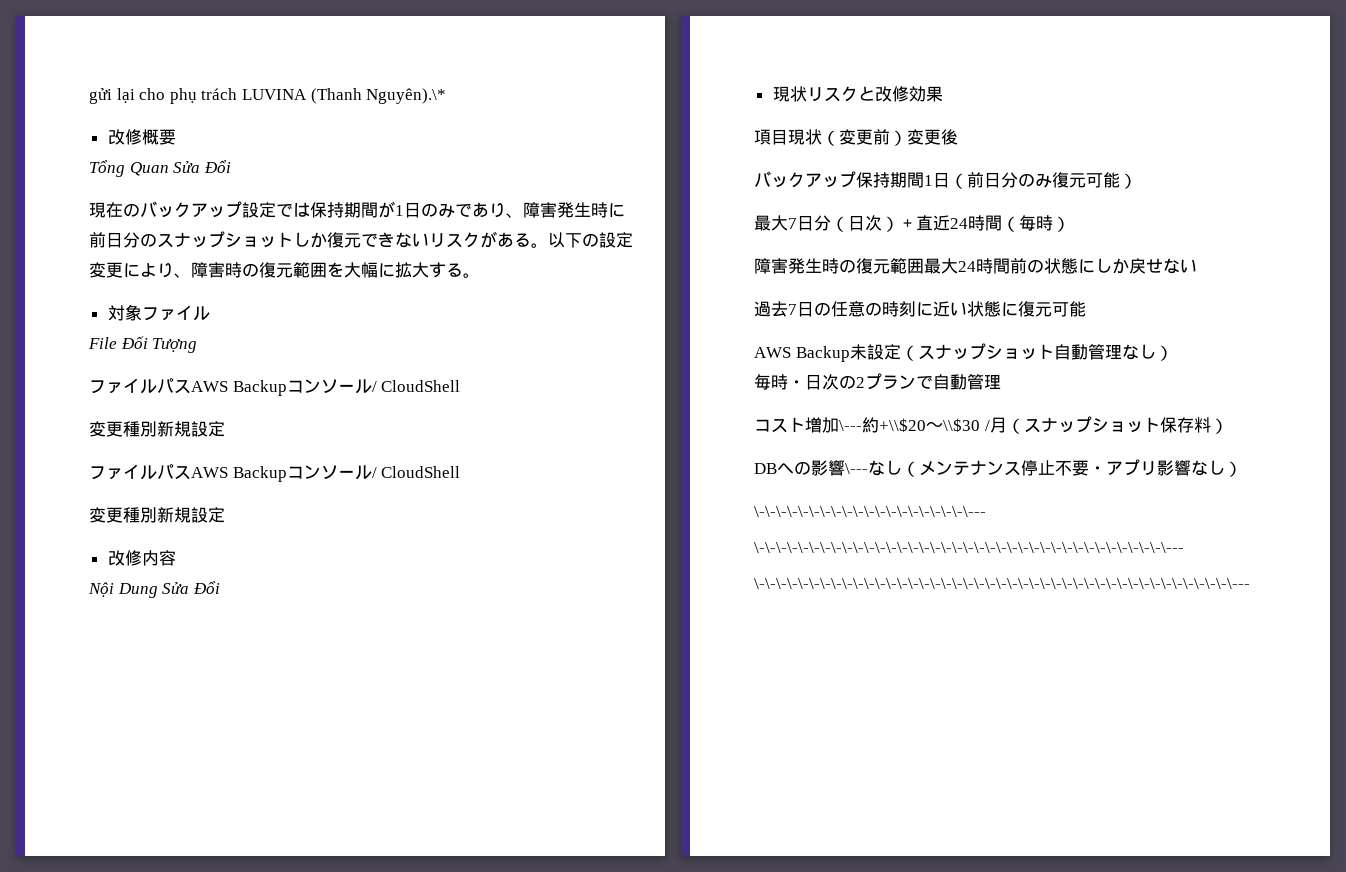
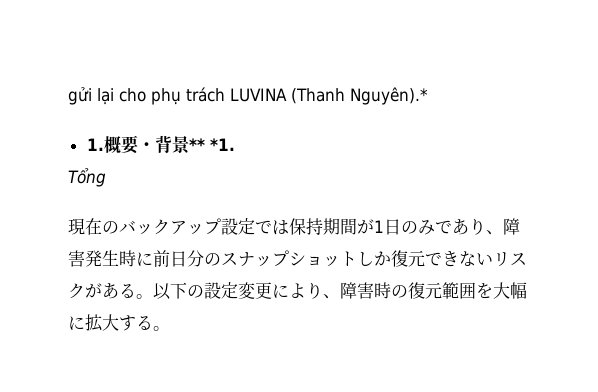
[366,88,447,104] [107,129,142,145] Nguyên).\* // 改修 -> [349,87,428,105] [86,138,104,151] Nguyên).* // 1.
[89,160,231,177] // Tổng Quan Sửa Đổi -> [137,135,235,154] [68,168,106,187] ・背景** *1. // Tổng
[107,304,210,321] [88,336,198,353] [89,378,461,396] [89,421,225,437] [89,464,461,482] [89,507,225,523] [107,550,176,566] [88,581,220,598] [772,86,943,102] [754,129,958,146] [754,171,1137,189] [754,215,1070,232] [754,258,1197,274] [754,301,1086,317] [754,343,1173,362] [754,373,1001,390] [754,416,1228,434] [754,459,1242,477] [754,506,986,517] [754,542,1184,553] [754,578,1250,589] // 対象ファイル // File Đối Tượng // ファイルパスAWS Backupコンソール/ CloudShell // 変更種別新規設定 // ファイルパスAWS Backupコンソール/ CloudShell // 変更種別新規設定 // 改修内容 // Nội Dung Sửa Đổi // 現状リスクと改修効果 // 項目現状（変更前）変更後 // バックアップ保持期間1日（前日分のみ復元可能） // 最大7日分（日次）＋直近24時間（毎時） // 障害発生時の復元範囲最大24時間前の状態にしか戻せない // 過去7日の任意の時刻に近い状態に復元可能 // AWS Backup未設定（スナップショット自動管理なし） // 毎時・日次の2プランで自動管理 // コスト増加\---約+\\$20〜\\$30 /月（スナップショット保存料） // DBへの影響\---なし（メンテナンス停止不要・アプリ影響なし） // \-\-\-\-\-\-\-\-\-\-\-\-\-\-\-\-\-\-\-\--- // \-\-\-\-\-\-\-\-\-\-\-\-\-\-\-\-\-\-\-\-\-\-\-\-\-\-\-\-\-\-\-\-\-\-\-\-\-\--- // \-\-\-\-\-\-\-\-\-\-\-\-\-\-\-\-\-\-\-\-\-\-\-\-\-\-\-\-\-\-\-\-\-\-\-\-\-\-\-\-\-\-\-\--- -> (170, 328) none

